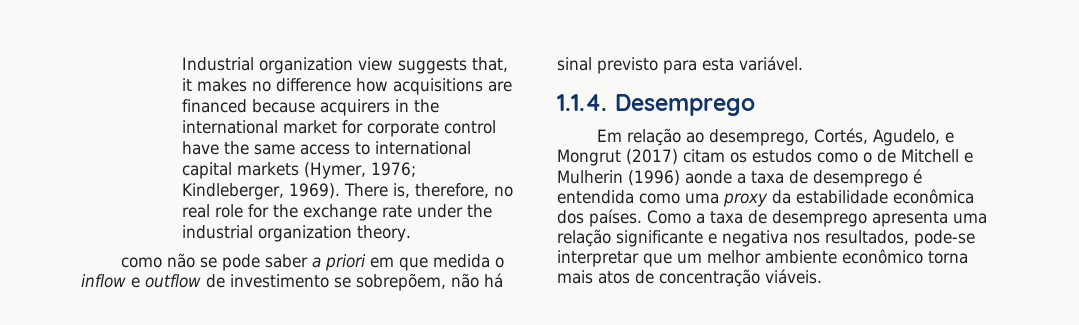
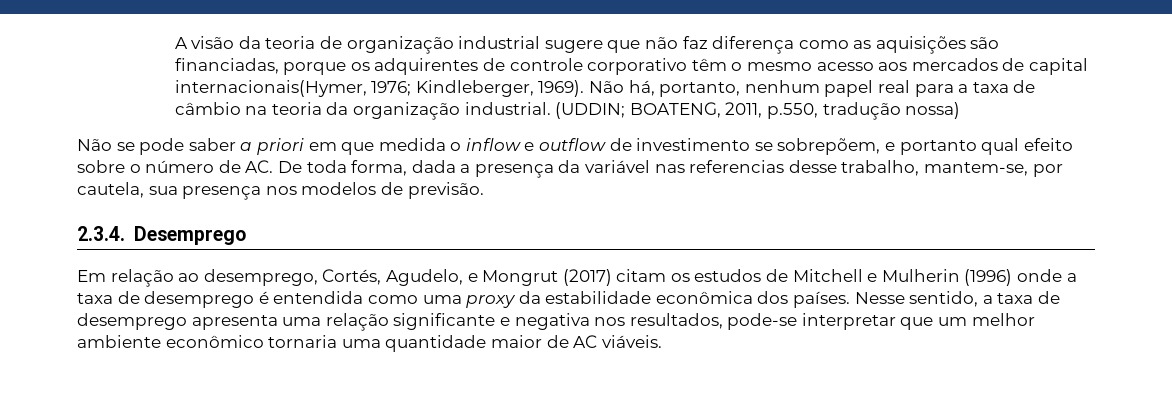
[182,57,509,74] [182,78,513,95] [182,99,440,116] [182,120,497,137] [182,141,472,155] [182,162,417,179] [182,183,514,200] [182,204,493,221] [182,225,412,242] [121,253,196,268] Industrial organization view suggests that, it makes no difference how acquisitions are financed because acquirers in the international market for corporate control have the same access to international capital markets (Hymer, 1976; Kindleberger, 1969). There is, therefore, no real role for the exchange rate under the industrial organization theory. // como não -> [174,36,1000,54] [174,58,1088,75] [174,80,1036,97] [174,102,961,120] [77,139,112,151] A visão da teoria de organização industrial sugere que não faz diferença como as aquisições são financiadas, porque os adquirentes de controle corporativo têm o mesmo acesso aos mercados de capital internacionais(Hymer, 1976; Kindleberger, 1969). Não há, portanto, nenhum papel real para a taxa de câmbio na teoria da organização industrial. (UDDIN; BOATENG, 2011, p.550, tradução nossa) // Não
[451,273,503,288] [557,56,803,74] [557,94,607,111] não há sinal previsto para esta variável. // 1.1.4. -> [885,138,1073,155] [77,160,1063,178] [77,182,484,200] [77,226,125,241] e portanto qual efeito sobre o número de AC. De toda forma, dada a presença da variável nas referencias desse trabalho, mantem-se, por cautela, sua presença nos modelos de previsão. // 2.3.4.
[817,152,872,163] como o -> (762, 275) none
[685,170,732,184] aonde -> [1017,269,1063,282] onde
[647,210,691,224] Como -> [854,291,979,307] Nesse sentido,
[928,251,968,264] [557,269,760,287] torna mais atos de concentração -> [268,335,598,352] tornaria uma quantidade maior de AC

